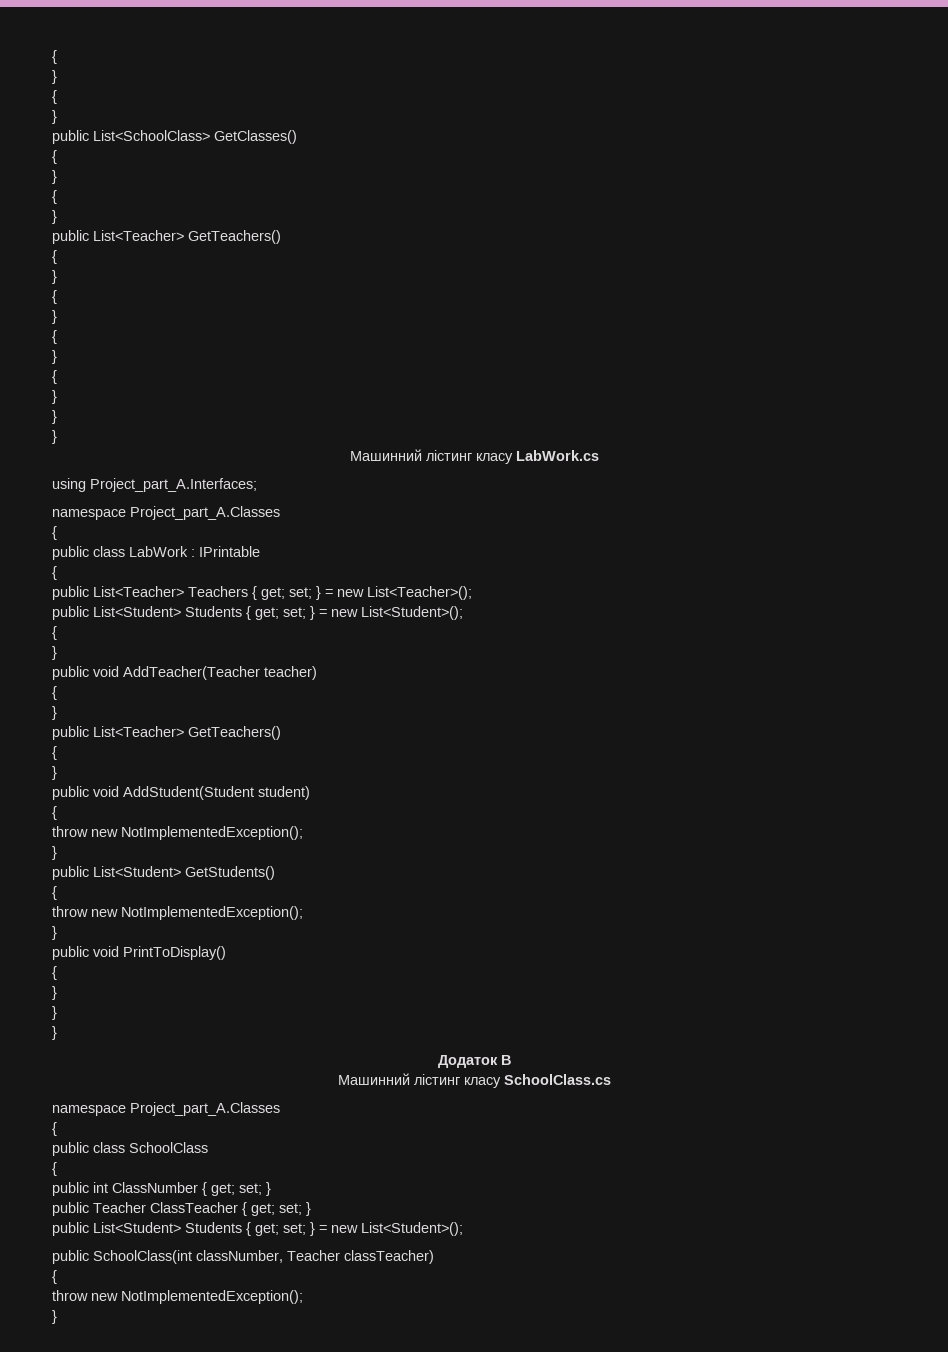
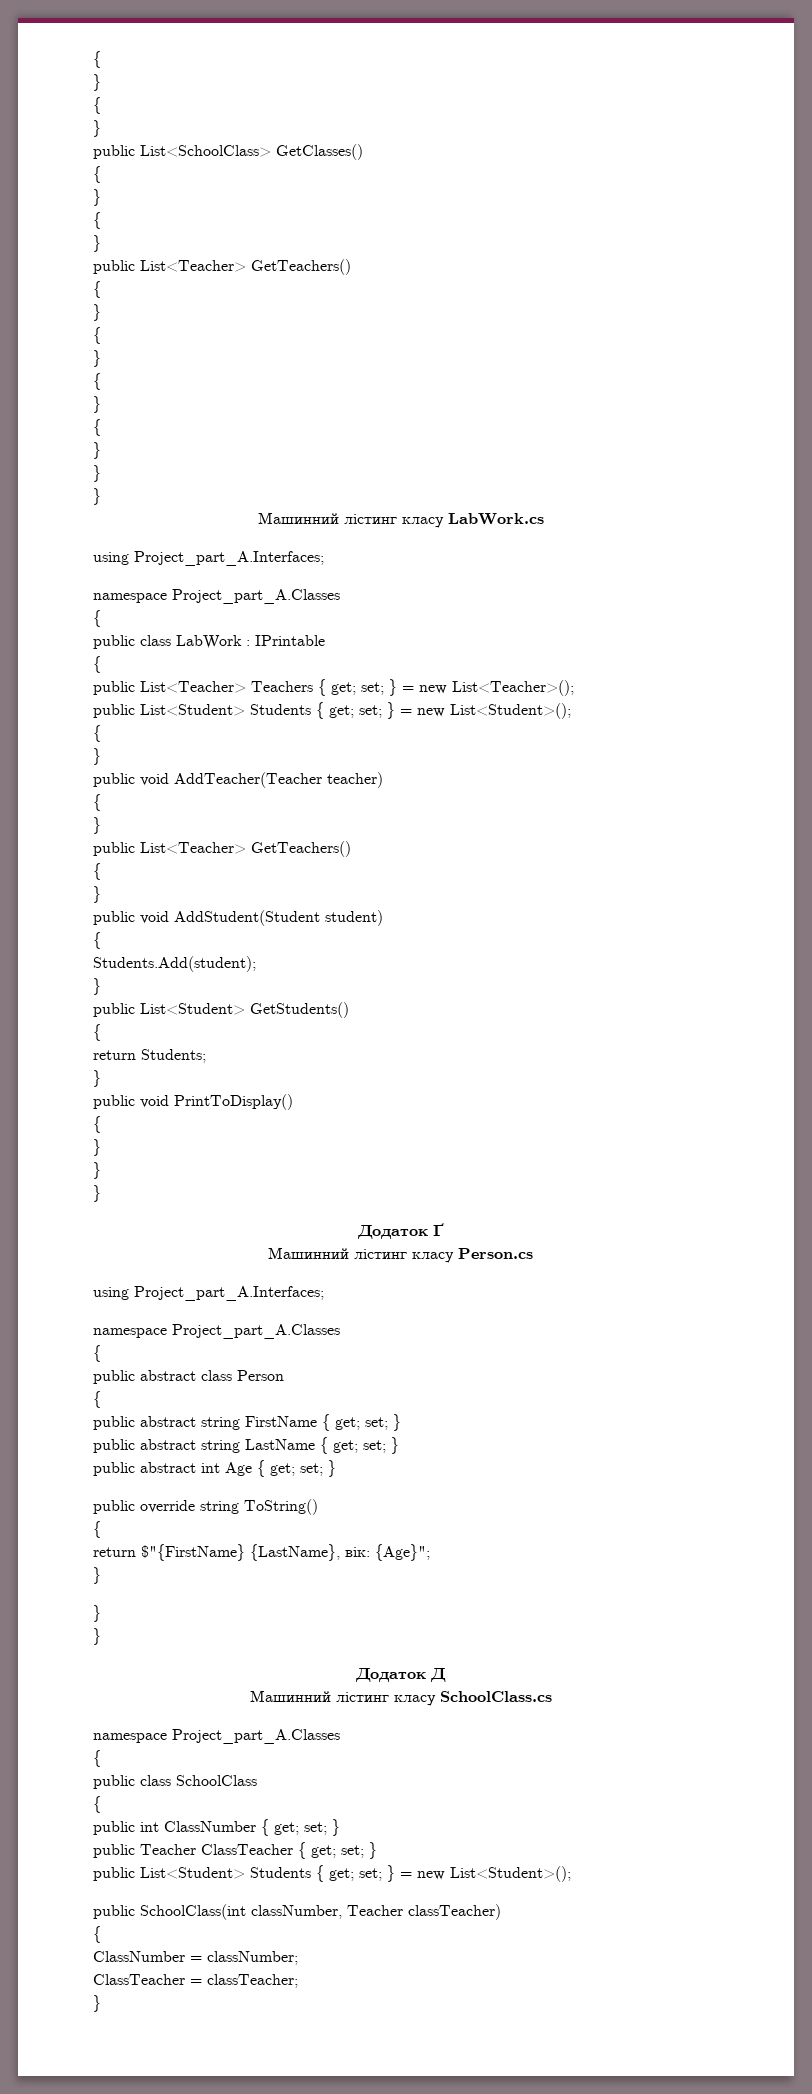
[52,826,303,840] throw new NotImplementedException(); -> [93,956,256,972] Students.Add(student);
[52,906,303,920] throw new NotImplementedException(); -> [93,1049,206,1063] return Students;
[500,1055,511,1065] В -> [432,1223,444,1237] [268,1247,533,1263] [93,1286,324,1301] [93,1324,340,1339] [93,1345,101,1362] [93,1370,284,1384] [93,1391,101,1408] [93,1414,401,1431] [93,1437,399,1454] [93,1460,336,1477] [93,1499,318,1515] [93,1521,101,1538] [93,1544,430,1561] [93,1567,101,1584] [93,1605,101,1622] [93,1628,101,1645] [355,1668,446,1682] Ґ // Машинний лістинг класу Person.cs // using Project_part_A.Interfaces; // namespace Project_part_A.Classes // { // public abstract class Person // { // public abstract string FirstName { get; set; } // public abstract string LastName { get; set; } // public abstract int Age { get; set; } // public override string ToString() // { // return $"{FirstName} {LastName}, вік: {Age}"; // } // } // } // Додаток Д
[52,1290,303,1304] throw new NotImplementedException(); -> [93,1951,298,1965] [93,1974,298,1988] ClassNumber = classNumber; // ClassTeacher = classTeacher;

